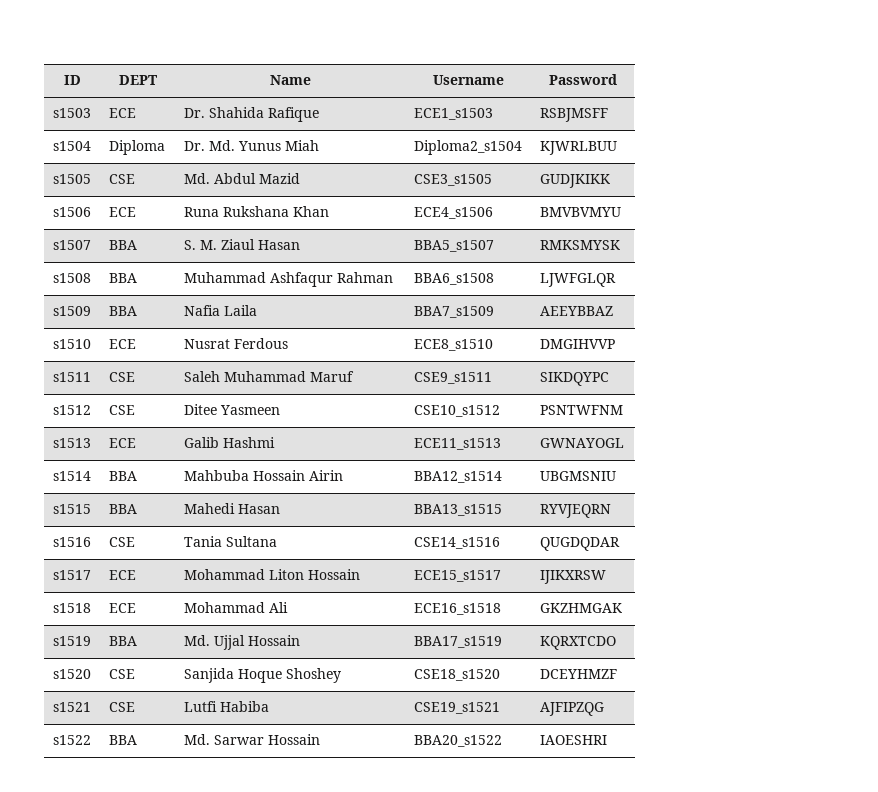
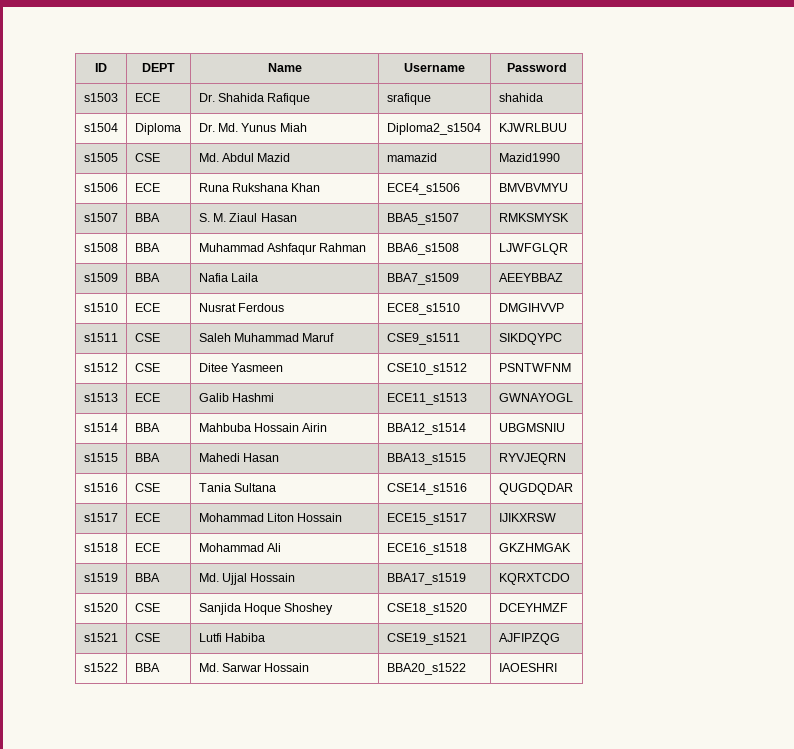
[413,108,493,120] [539,108,608,122] ECE1_s1503 | RSBJMSFF -> [386,93,431,105] [498,93,543,102] srafique | shahida
[413,174,492,186] [539,174,610,188] CSE3_s1505 | GUDJKIKK -> [386,153,437,162] [498,153,560,162] mamazid | Mazid1990

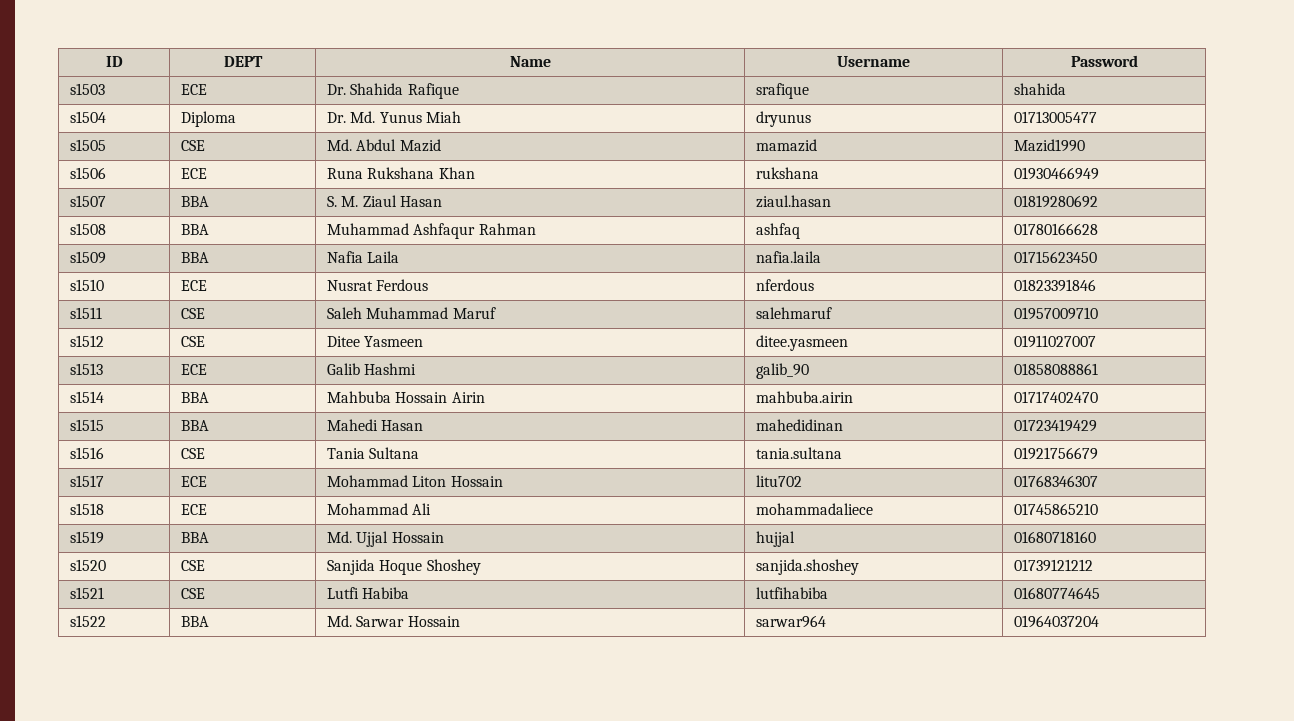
[386,123,481,135] [498,123,567,132] Diploma2_s1504 | KJWRLBUU -> [756,111,812,127] [1014,111,1098,123] dryunus | 01713005477
[386,183,460,195] [498,183,568,192] ECE4_s1506 | BMVBVMYU -> [756,167,820,179] [1014,167,1100,180] rukshana | 01930466949
[386,213,459,225] [498,213,569,222] BBA5_s1507 | RMKSMYSK -> [756,195,832,208] [1014,195,1099,208] ziaul.hasan | 01819280692
[386,243,459,255] [498,243,568,255] BBA6_s1508 | LJWFGLQR -> [756,223,801,239] [1014,223,1099,235] ashfaq | 01780166628
[386,273,459,285] [498,273,563,282] BBA7_s1509 | AEEYBBAZ -> [756,251,822,263] [1014,251,1098,263] nafia.laila | 01715623450
[386,303,460,315] [498,303,564,312] ECE8_s1510 | DMGIHVVP -> [756,279,815,291] [1014,279,1097,292] nferdous | 01823391846
[386,333,460,345] [498,333,562,345] CSE9_s1511 | SIKDQYPC -> [756,307,833,319] [1014,307,1099,320] salehmaruf | 01957009710
[386,363,467,375] [498,363,571,372] CSE10_s1512 | PSNTWFNM -> [756,335,849,351] [1014,335,1097,348] ditee.yasmeen | 01911027007
[386,393,467,405] [498,393,573,402] ECE11_s1513 | GWNAYOGL -> [756,363,810,379] [1014,363,1099,375] galib_90 | 01858088861
[386,423,466,435] [498,423,565,432] BBA12_s1514 | UBGMSNIU -> [756,391,854,403] [1014,391,1099,403] mahbuba.airin | 01717402470
[386,453,466,465] [498,453,566,465] BBA13_s1515 | RYVJEQRN -> [756,419,844,431] [1014,419,1098,432] mahedidinan | 01723419429
[386,483,467,495] [498,483,573,495] CSE14_s1516 | QUGDQDAR -> [756,447,843,459] [1014,447,1099,460] tania.sultana | 01921756679
[386,513,467,525] [498,513,556,522] ECE15_s1517 | IJIKXRSW -> [756,475,803,487] [1014,475,1099,487] litu702 | 01768346307
[386,543,467,555] [498,543,571,552] ECE16_s1518 | GKZHMGAK -> [756,503,874,515] [1014,503,1099,515] mohammadaliece | 01745865210
[386,573,466,585] [498,573,570,585] BBA17_s1519 | KQRXTCDO -> [756,531,796,547] [1014,531,1097,543] hujjal | 01680718160
[386,603,467,615] [498,603,568,612] CSE18_s1520 | DCEYHMZF -> [756,559,860,575] [1014,559,1094,572] sanjida.shoshey | 01739121212
[386,633,467,645] [498,633,560,645] CSE19_s1521 | AJFIPZQG -> [756,587,829,599] [1014,587,1101,599] lutfihabiba | 01680774645
[386,663,466,675] [498,663,557,672] BBA20_s1522 | IAOESHRI -> [756,615,827,628] [1014,615,1100,628] sarwar964 | 01964037204

